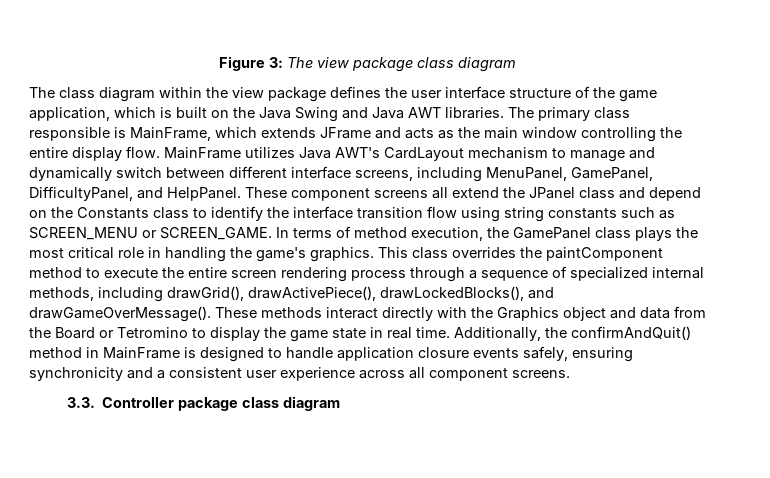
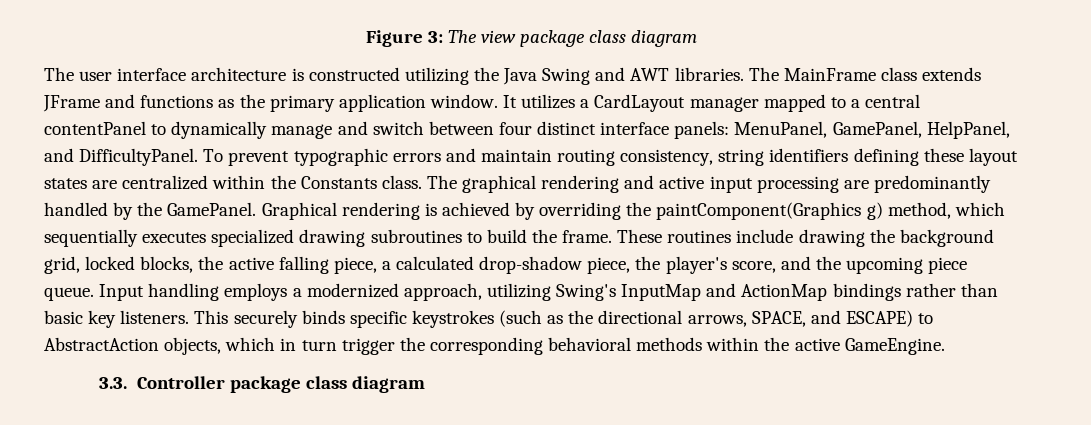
[59,86,657,102] [29,107,229,121] class diagram within the view package defines the user interface structure of the game application, which is built on -> [79,67,469,85] user interface architecture is constructed utilizing
[372,107,404,119] Java -> (626, 74) none
[538,107,630,121] [29,127,257,141] primary class responsible is MainFrame, which -> [783,67,917,81] MainFrame class
[405,127,682,142] [29,146,566,161] acts as the main window controlling the entire display flow. MainFrame utilizes Java AWT's CardLayout mechanism to -> [140,94,921,112] [44,121,268,139] functions as the primary application window. It utilizes a CardLayout manager mapped to a central contentPanel to dynamically
[29,167,112,181] dynamically -> (368, 128) none
[229,166,653,182] [29,186,701,201] [29,206,675,222] [29,226,698,241] [29,247,663,262] [29,266,704,282] [29,286,554,302] [29,306,706,322] [29,326,691,342] [29,346,633,362] [29,367,570,381] different interface screens, including MenuPanel, GamePanel, DifficultyPanel, and HelpPanel. These component screens all extend the JPanel class and depend on the Constants class to identify the interface transition flow using string constants such as SCREEN_MENU or SCREEN_GAME. In terms of method execution, the GamePanel class plays the most critical role in handling the game's graphics. This class overrides the paintComponent method to execute the entire screen rendering process through a sequence of specialized internal methods, including drawGrid(), drawActivePiece(), drawLockedBlocks(), and drawGameOverMessage(). These methods interact directly with the Graphics object and data from the Board or Tetromino to display the game state in real time. Additionally, the confirmAndQuit() method in MainFrame is designed to handle application closure events safely, ensuring synchronicity and a consistent user experience across all component screens. -> [498,121,1010,139] [44,148,1018,166] [44,175,991,193] [44,202,1005,220] [44,229,994,247] [44,256,968,274] [44,283,998,301] [44,310,934,328] [44,337,945,355] four distinct interface panels: MenuPanel, GamePanel, HelpPanel, and DifficultyPanel. To prevent typographic errors and maintain routing consistency, string identifiers defining these layout states are centralized within the Constants class. The graphical rendering and active input processing are predominantly handled by the GamePanel. Graphical rendering is achieved by overriding the paintComponent(Graphics g) method, which sequentially executes specialized drawing subroutines to build the frame. These routines include drawing the background grid, locked blocks, the active falling piece, a calculated drop-shadow piece, the player's score, and the upcoming piece queue. Input handling employs a modernized approach, utilizing Swing's InputMap and ActionMap bindings rather than basic key listeners. This securely binds specific keystrokes (such as the directional arrows, SPACE, and ESCAPE) to AbstractAction objects, which in turn trigger the corresponding behavioral methods within the active GameEngine.

